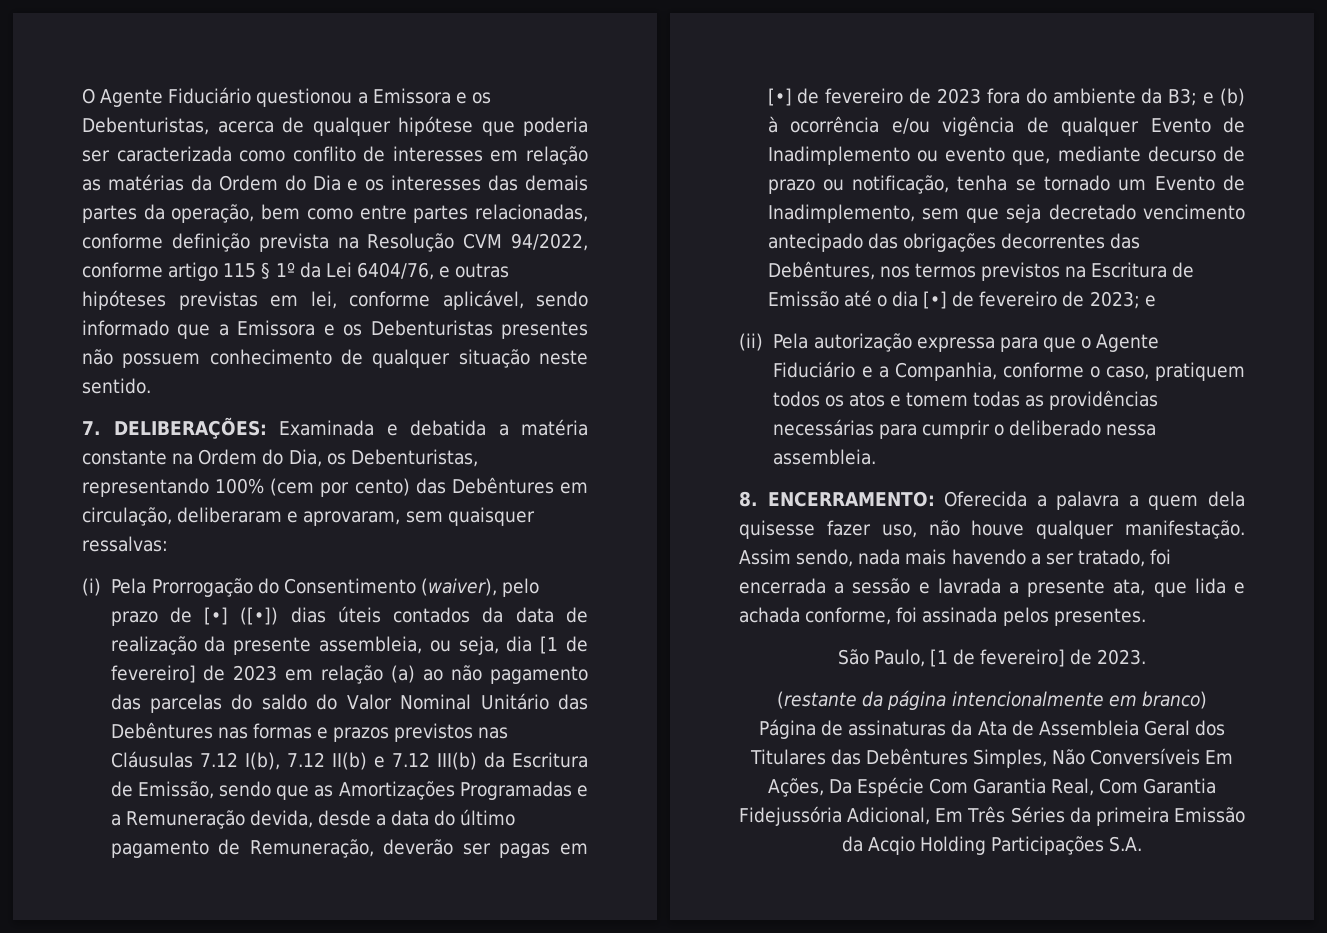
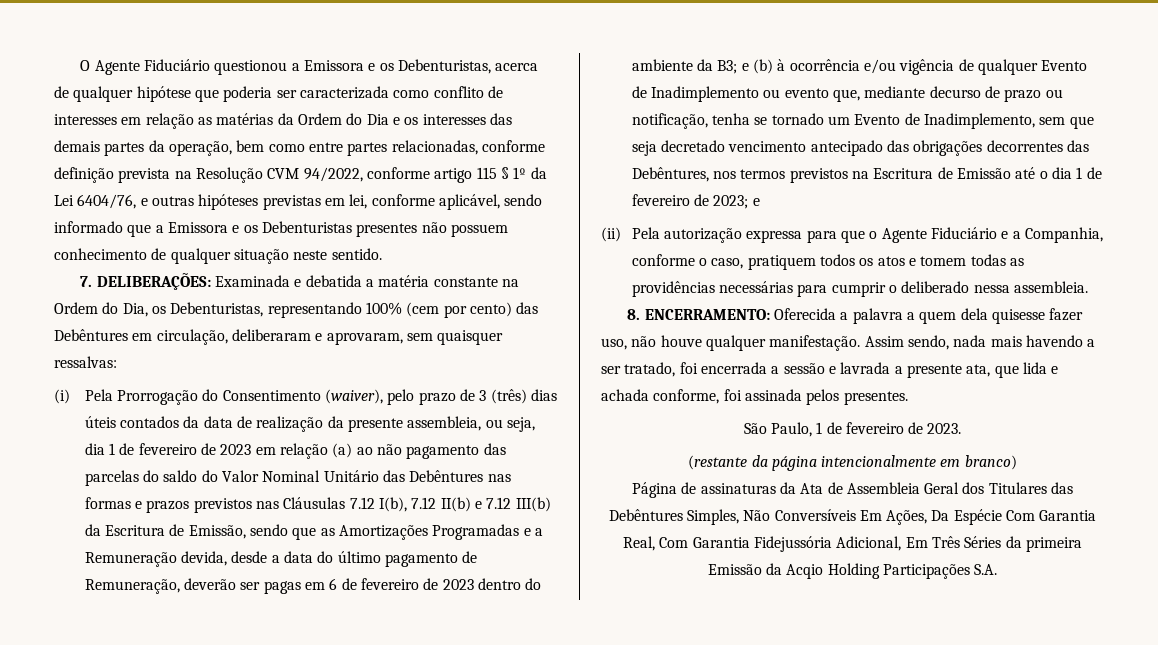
[204,607,279,625] [•] ([•]) -> [479,389,527,404] 3 (três)
[540,636,588,654] [110,665,196,683] [1 de fevereiro] -> [109,443,197,455] 1 de fevereiro
[767,88,1020,106] [•] de fevereiro de 2023 fora -> [329,578,521,590] 6 de fevereiro de 2023 dentro
[923,291,948,309] [•] -> [1076,167,1083,179] 1
[929,649,1066,667] [1 de fevereiro] -> [816,422,904,434] 1 de fevereiro

